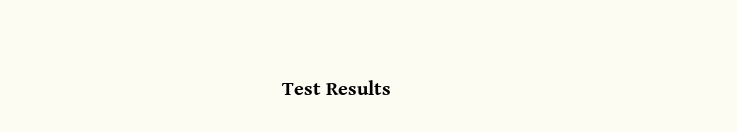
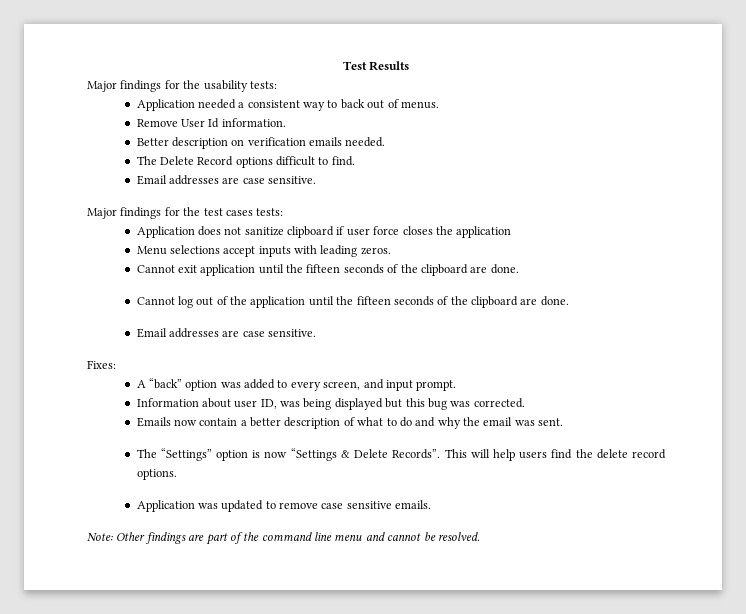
(392, 87) none -> [87,80,277,92] [136,99,439,111] [136,118,286,128] [136,137,386,149] [136,156,355,168] [136,175,317,185] [87,207,284,219] [136,226,512,238] [136,245,391,257] [136,264,519,276] [136,296,569,308] [136,328,317,338] [87,360,116,369] [136,378,457,391] [136,398,525,410] [136,417,564,429] [136,448,666,461] [136,469,177,480] [136,500,432,512] [87,532,480,545] // Major findings for the usability tests: // Application needed a consistent way to back out of menus. // Remove User Id information. // Better description on verification emails needed. // The Delete Record options difficult to find. // Email addresses are case sensitive. // Major findings for the test cases tests: // Application does not sanitize clipboard if user force closes the application // Menu selections accept inputs with leading zeros. // Cannot exit application until the fifteen seconds of the clipboard are done. // Cannot log out of the application until the fifteen seconds of the clipboard are done. // Email addresses are case sensitive. // Fixes: // A “back” option was added to every screen, and input prompt. // Information about user ID, was being displayed but this bug was corrected. // Emails now contain a better description of what to do and why the email was sent. // The “Settings” option is now “Settings & Delete Records”. This will help users find the delete record options. // Application was updated to remove case sensitive emails. // Note: Other findings are part of the command line menu and cannot be resolved.

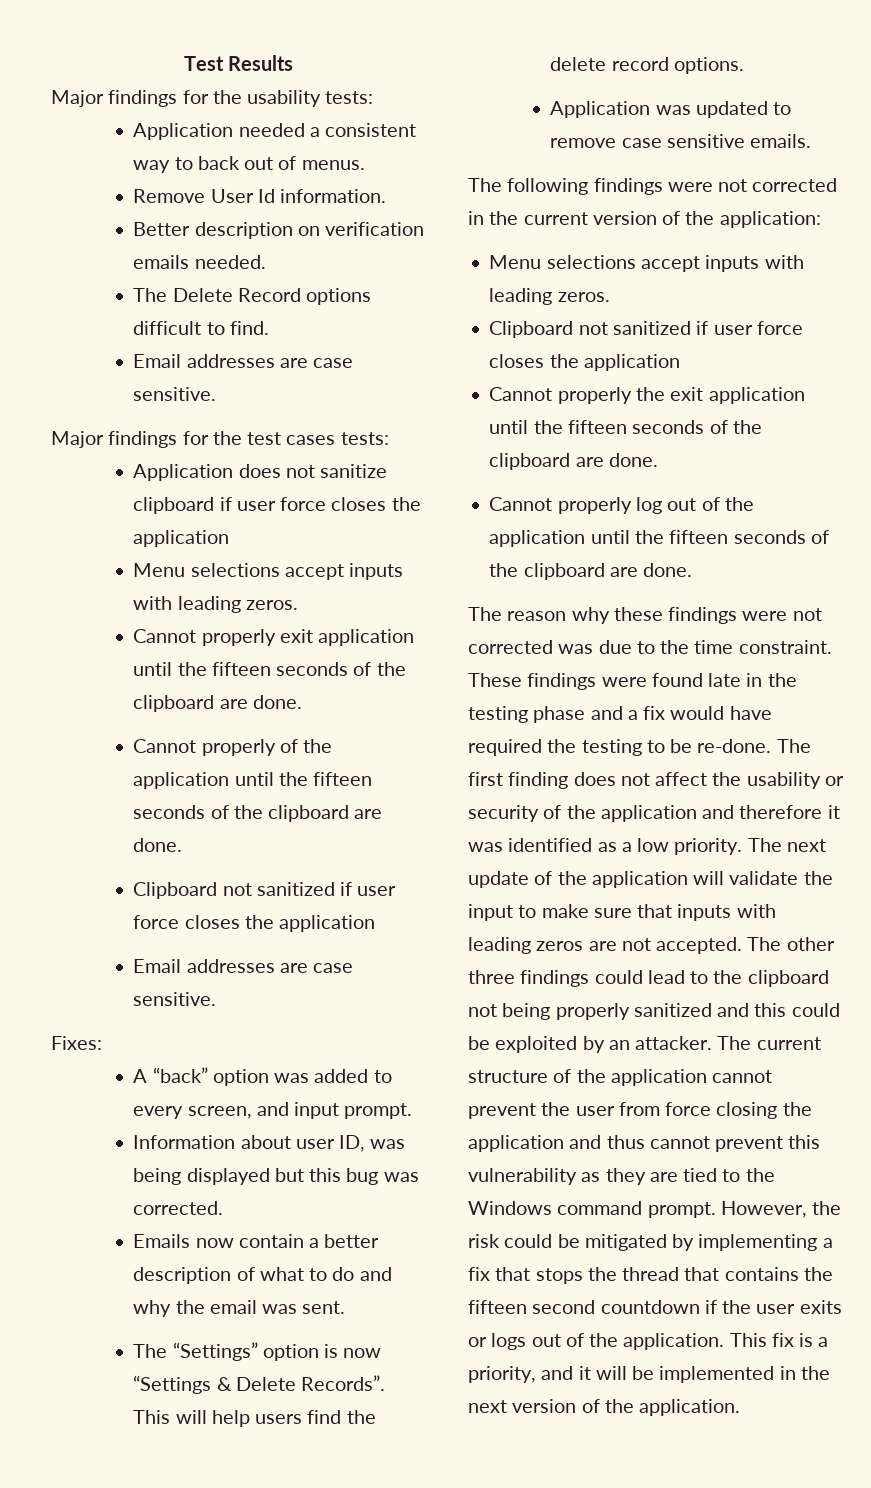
(175, 269) none -> [201,629,276,646] properly
[177,296,214,308] log out -> [201,739,276,756] properly
(569, 301) none -> [133,882,397,899] [133,915,376,932] // Clipboard not sanitized if user force closes the application
[87,532,480,545] Note: Other findings are part of the command line menu and cannot be resolved. -> [468,178,838,195] [468,211,821,228] [489,255,804,272] [489,288,610,305] [489,321,803,338] [489,354,680,371] [489,387,805,404] [489,420,762,434] [489,453,658,470] [489,497,754,514] [489,530,829,547] [489,563,693,580] [468,607,822,624] [468,640,832,654] [468,673,797,690] [468,706,772,723] [468,739,811,756] [468,772,844,789] [468,805,840,822] [468,838,826,855] [468,871,833,888] [468,904,776,921] [468,937,835,954] [468,970,829,987] [468,1003,840,1020] [468,1036,821,1053] [468,1069,773,1086] [468,1102,812,1119] [468,1135,821,1152] [468,1168,775,1185] [468,1201,842,1218] [468,1234,833,1251] [468,1267,833,1284] [468,1300,842,1314] [468,1333,829,1350] [468,1366,830,1383] [468,1399,741,1416] The following findings were not corrected in the current version of the application: // Menu selections accept inputs with leading zeros. // Clipboard not sanitized if user force closes the application // Cannot properly the exit application until the fifteen seconds of the clipboard are done. // Cannot properly log out of the application until the fifteen seconds of the clipboard are done. // The reason why these findings were not corrected was due to the time constraint. These findings were found late in the testing phase and a fix would have required the testing to be re-done. The first finding does not affect the usability or security of the application and therefore it was identified as a low priority. The next update of the application will validate the input to make sure that inputs with leading zeros are not accepted. The other three findings could lead to the clipboard not being properly sanitized and this could be exploited by an attacker. The current structure of the application cannot prevent the user from force closing the application and thus cannot prevent this vulnerability as they are tied to the Windows command prompt. However, the risk could be mitigated by implementing a fix that stops the thread that contains the fifteen second countdown if the user exits or logs out of the application. This fix is a priority, and it will be implemented in the next version of the application.

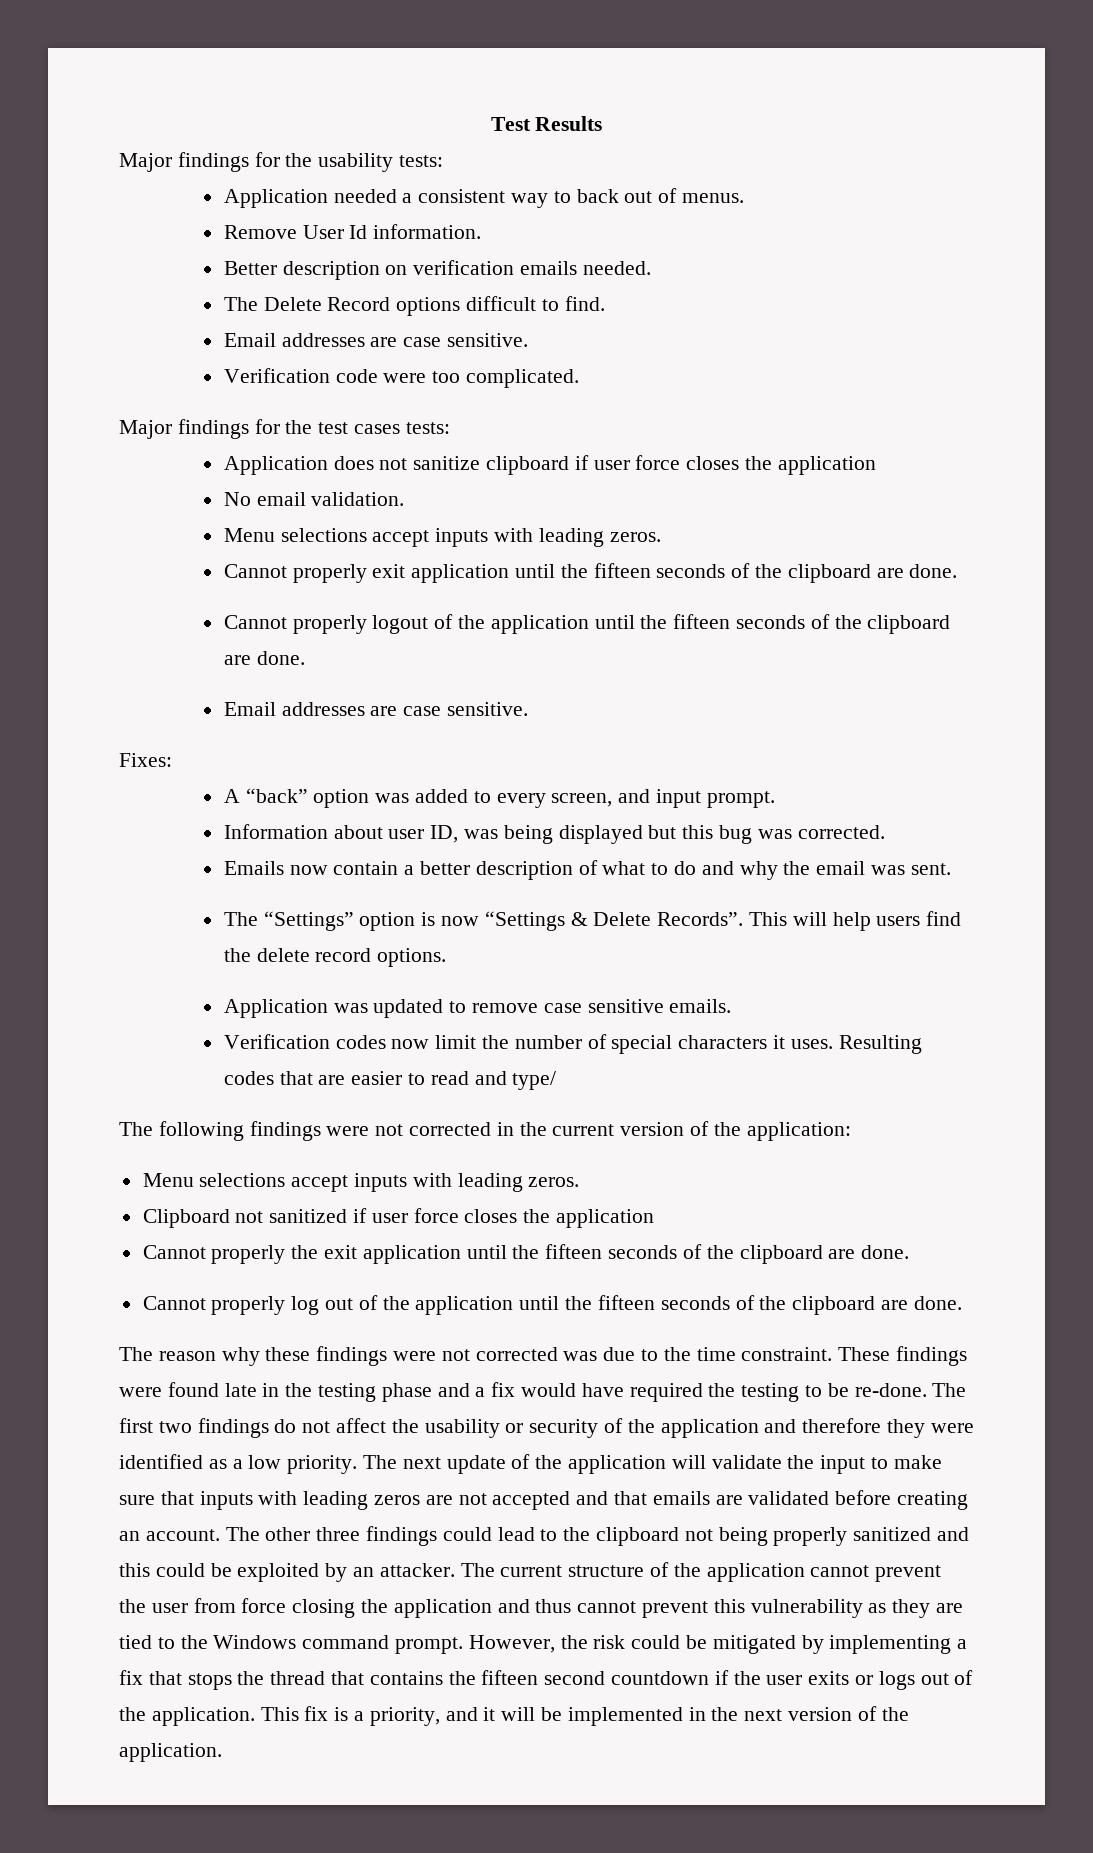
(217, 394) none -> [223,368,579,388] // Verification code were too complicated.
(230, 538) none -> [223,492,405,506] // No email validation.
(276, 747) none -> [372,615,429,634] logout
[133,882,397,899] [133,915,376,932] // Clipboard not sanitized if user force closes the application -> (305, 658) none
(812, 141) none -> [223,1034,922,1054] [223,1071,557,1090] // Verification codes now limit the number of special characters it uses. Resulting codes that are easier to read and type/
[508,772,616,789] finding does -> [158,1418,297,1438] two findings do
[827,805,840,819] [468,842,503,852] it was -> [887,1419,974,1438] they were
[656,937,743,954] accepted. -> [492,1490,969,1510] [119,1529,220,1541] accepted and that emails are validated before creating an account.

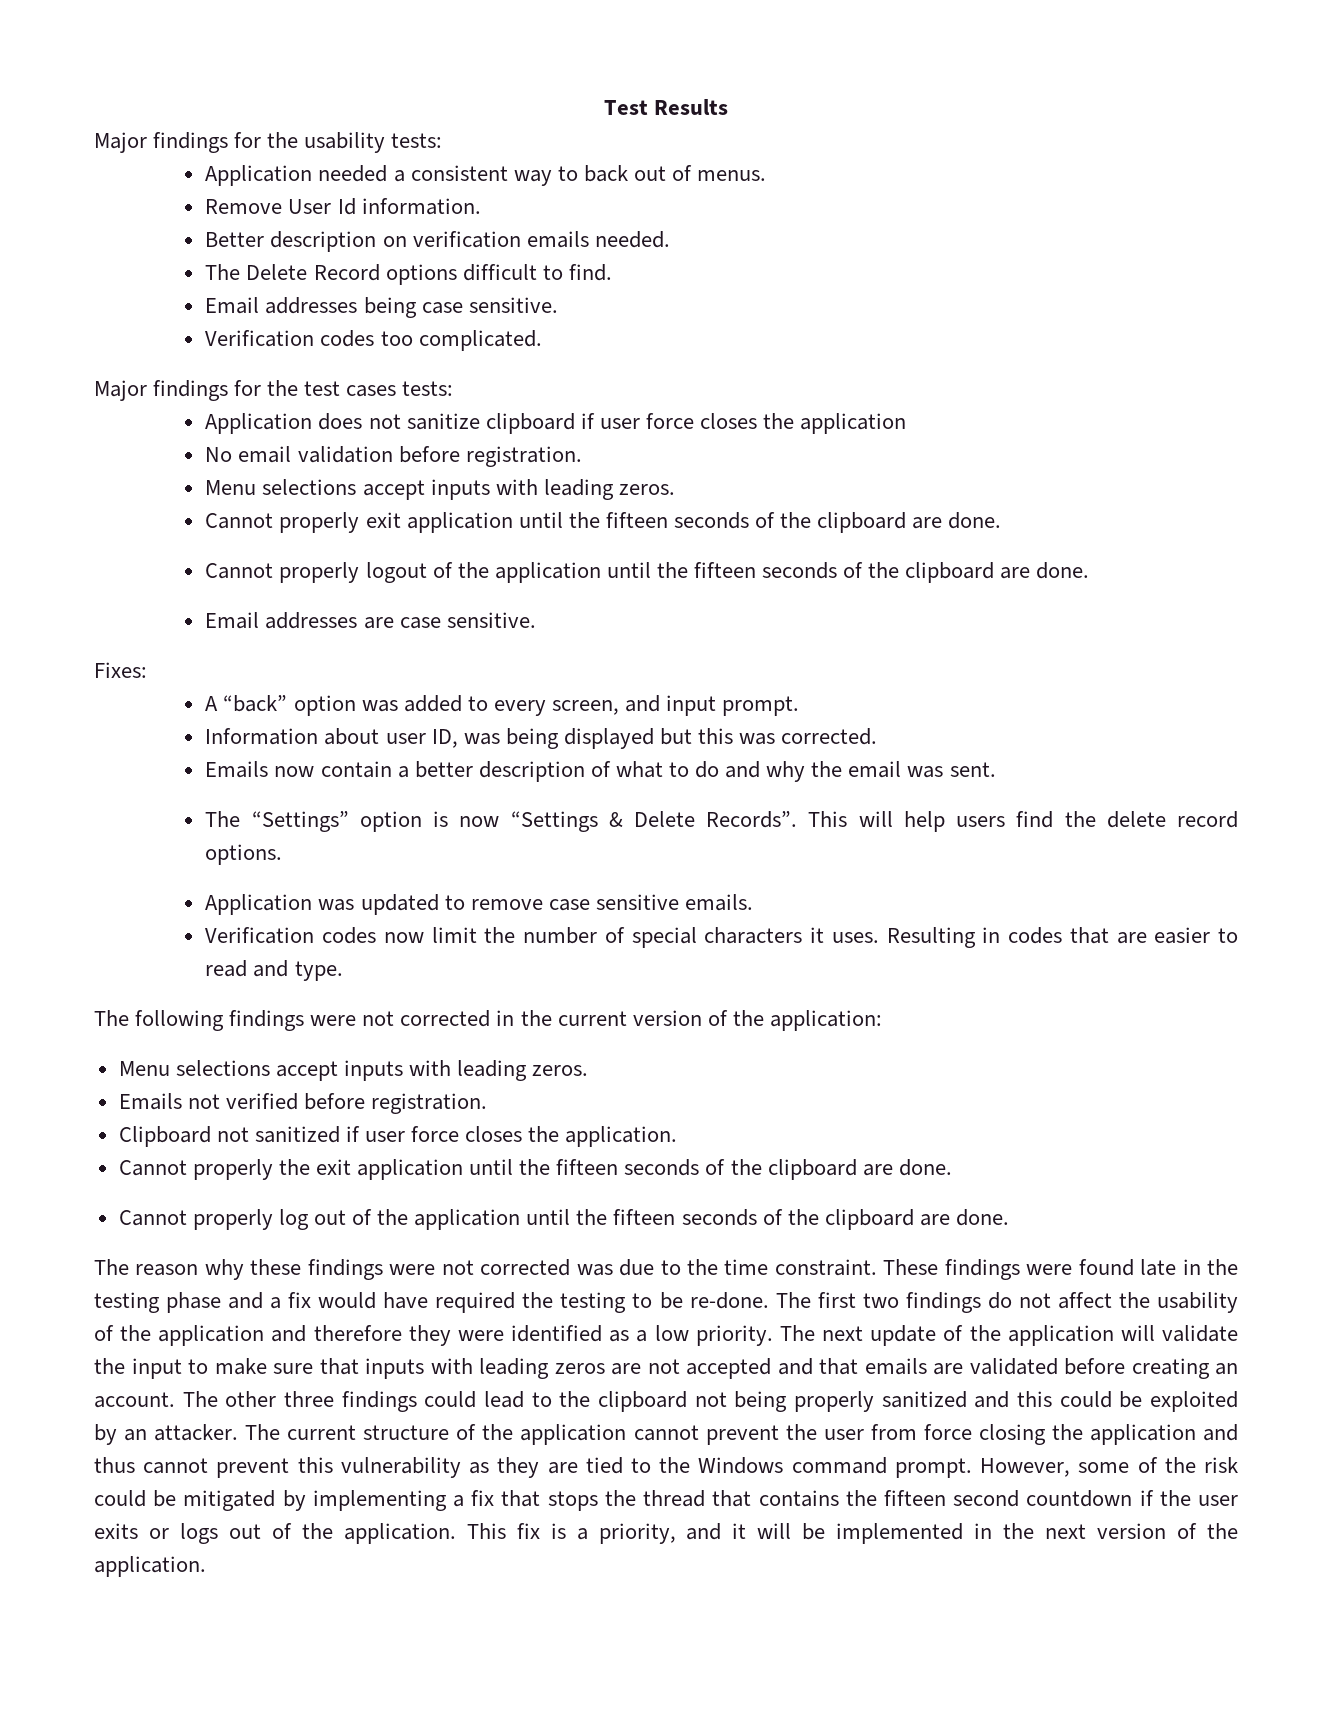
[370,337,398,347] are -> [363,297,417,318] being
[335,369,427,383] code were -> [320,330,375,347] codes
[311,492,405,506] validation. -> [297,446,582,467] validation before registration.
[718,825,752,844] bug -> (734, 736) none
(922, 1044) none -> [982,927,1001,943] in
[512,1071,557,1090] type/ -> [294,961,343,981] type.
(580, 1182) none -> [118,1093,488,1114] // Emails not verified before registration.
[556,1209,655,1228] application -> [565,1126,678,1147] application.
[505,1419,599,1438] or security -> (1238, 1302) none
(555, 1644) none -> [1078,1457,1158,1473] some of

